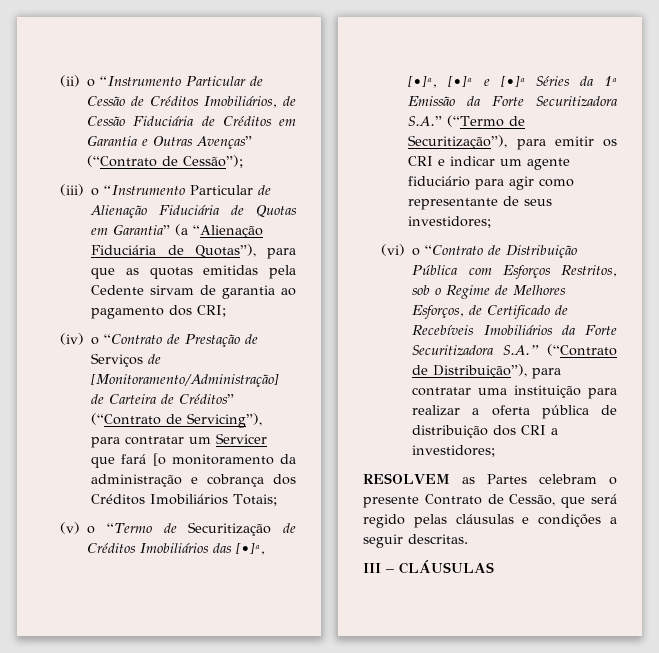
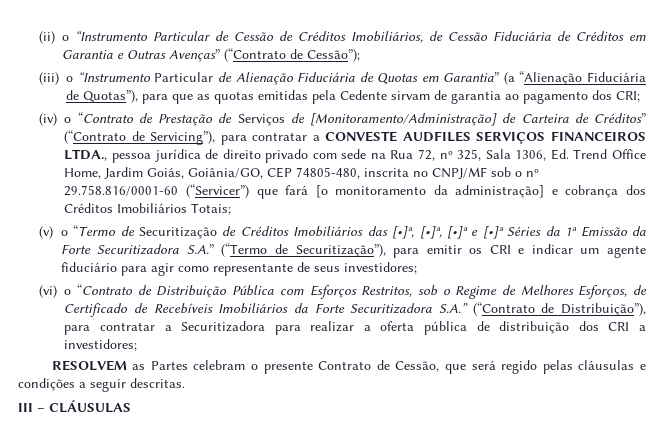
[189,433,268,444] um Servicer -> [312,131,646,144] [64,149,646,163] [64,167,540,179] [64,184,249,198] a CONVESTE AUDFILES SERVIÇOS FINANCEIROS LTDA., pessoa jurídica de direito privado com sede na Rua 72, nº 325, Sala 1306, Ed. Trend Office Home, Jardim Goiás, Goiânia/GO, CEP 74805-480, inscrita no CNPJ/MF sob o nº 29.758.816/0001-60 (“Servicer”)
[91,474,183,487] administração -> [455,185,545,198] administração]
[478,385,582,398] uma instituição -> [164,321,266,332] a Securitizadora

